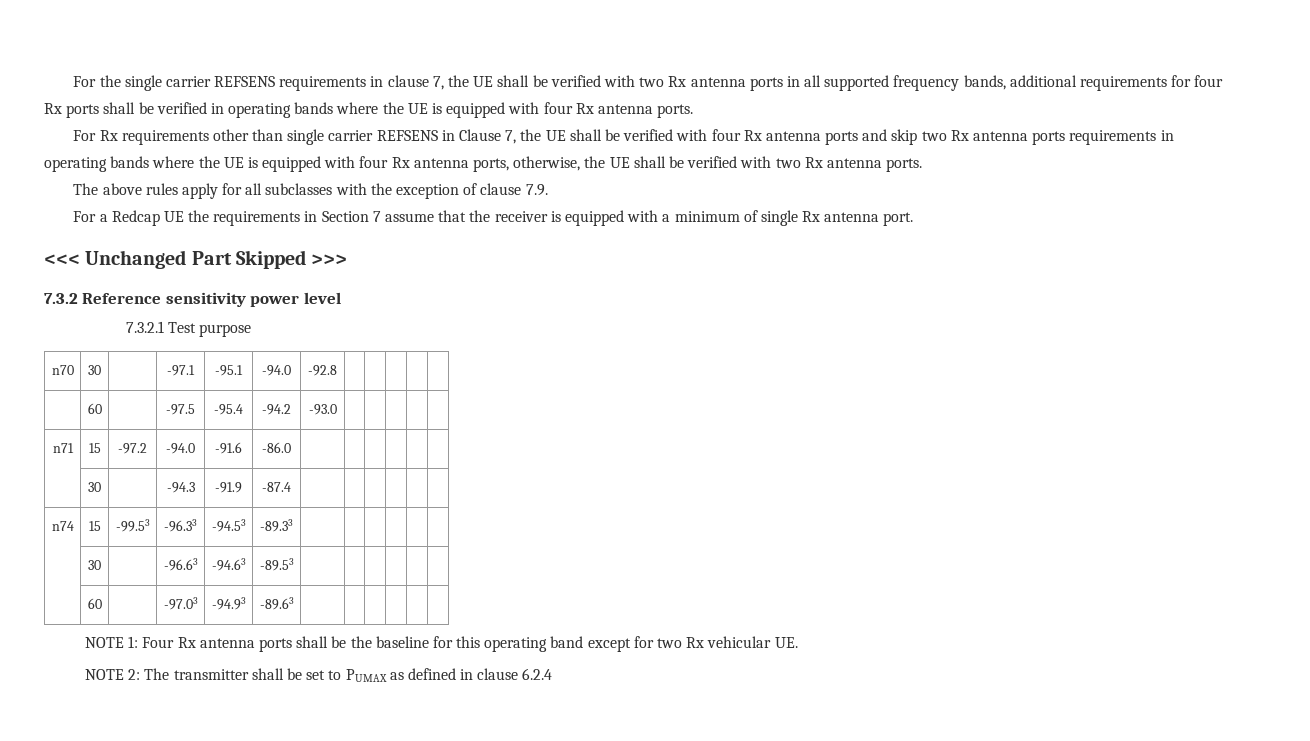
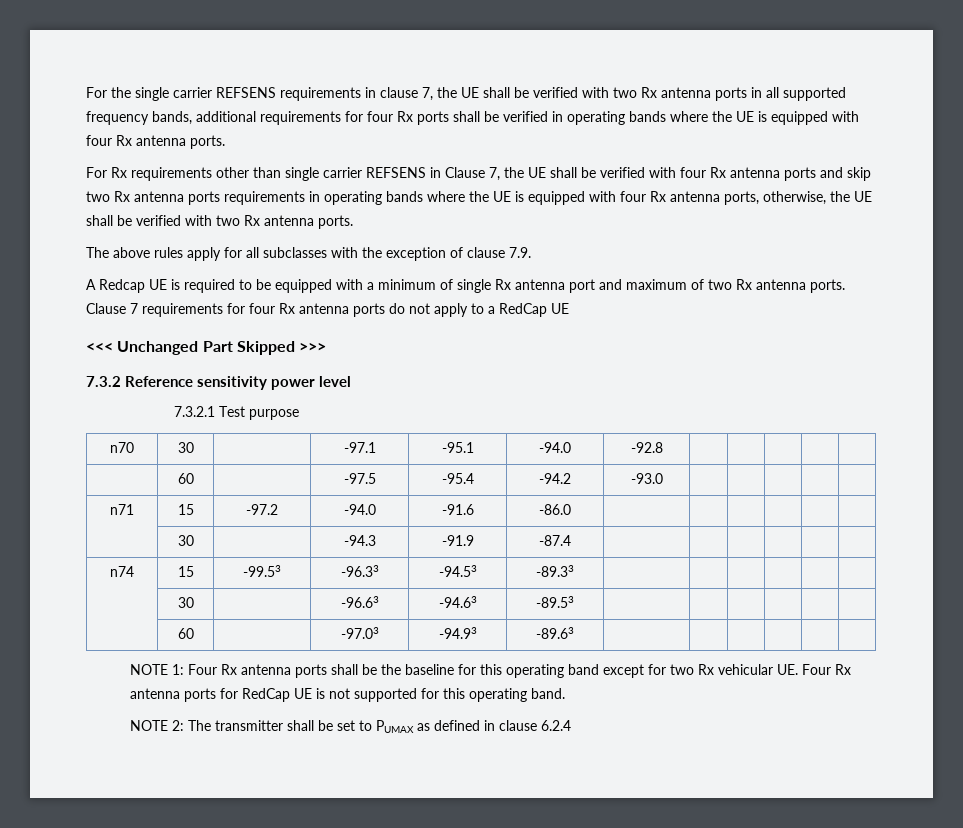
[73,210,561,226] For a Redcap UE the requirements in Section 7 assume that the receiver is -> [86,279,271,293] A Redcap UE is required to be
[883,212,914,226] port. -> [569,279,845,293] [86,303,569,317] port and maximum of two Rx antenna ports. Clause 7 requirements for four Rx antenna ports do not apply to a RedCap UE
(798, 642) none -> [802,664,852,675] [130,688,566,702] Four Rx antenna ports for RedCap UE is not supported for this operating band.

